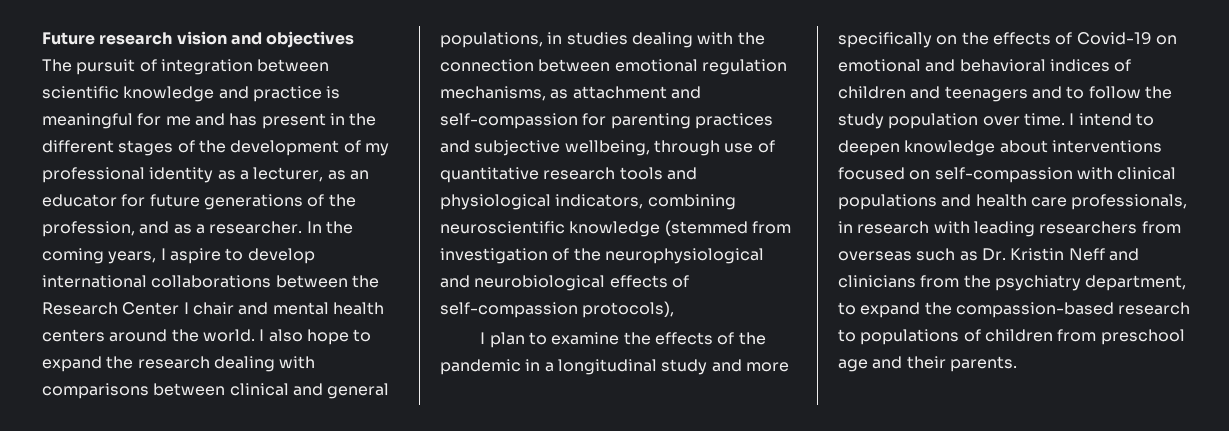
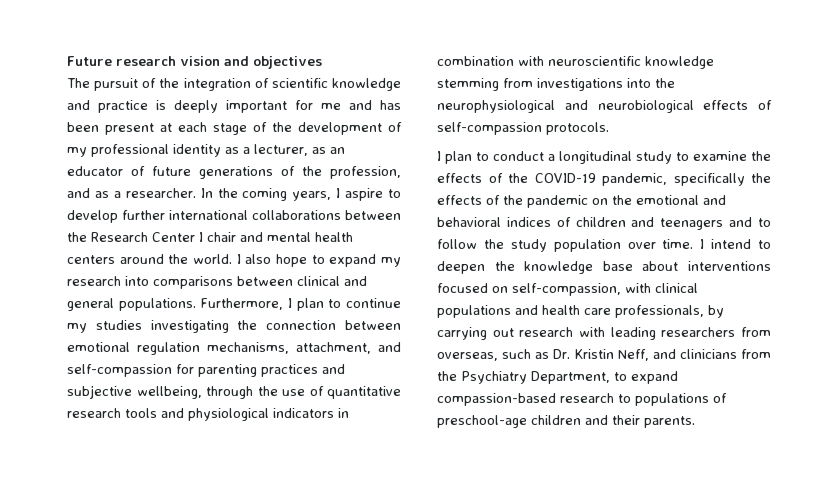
[160,59,330,75] integration between -> [159,78,269,91] the integration of
[42,113,133,129] meaningful -> [174,100,287,113] deeply important
[261,113,377,129] [42,140,174,156] present in the different stages -> [67,122,247,135] been present at each stage
[121,194,146,207] for -> [131,166,145,176] of
(315, 256) none -> [122,210,165,220] further
[106,356,316,372] the research dealing with -> [381,257,401,267] [67,276,149,286] my research into
[440,32,734,48] populations, in studies dealing with -> [118,298,401,311] [67,320,229,333] populations. Furthermore, I plan to continue my studies investigating
[550,86,667,99] as attachment -> [296,342,371,354] attachment,
(720, 148) none -> [257,386,278,396] the
[555,194,736,210] [440,220,791,237] [440,248,570,264] indicators, combining neuroscientific knowledge (stemmed from investigation of -> [273,408,349,418] [437,56,714,69] [437,78,651,91] indicators in combination with neuroscientific knowledge stemming from investigations into
[582,301,675,318] [480,332,548,348] protocols), // I plan to -> [546,122,609,135] [437,151,689,164] protocols. // I plan to conduct a longitudinal study to
[440,359,789,375] [838,32,1177,48] pandemic in a longitudinal study and more specifically on the effects of Covid-19 on -> [534,173,771,186] [437,195,632,208] COVID-19 pandemic, specifically the effects of the pandemic on the
[904,140,996,156] knowledge -> [494,261,633,274] the knowledge base
[934,167,1073,183] self-compassion -> [512,283,621,296] self-compassion,
[838,221,853,233] in -> [708,305,724,318] [437,327,514,340] by carrying out
[838,251,912,261] overseas -> [437,352,498,361] overseas,
[1068,248,1105,261] Neff -> [618,349,649,361] Neff,
[994,275,1187,291] [838,302,952,318] psychiatry department, to expand the -> [461,371,678,384] Psychiatry Department, to expand
[984,329,1185,345] [838,359,868,372] children from preschool age -> [437,415,581,428] preschool-age children

